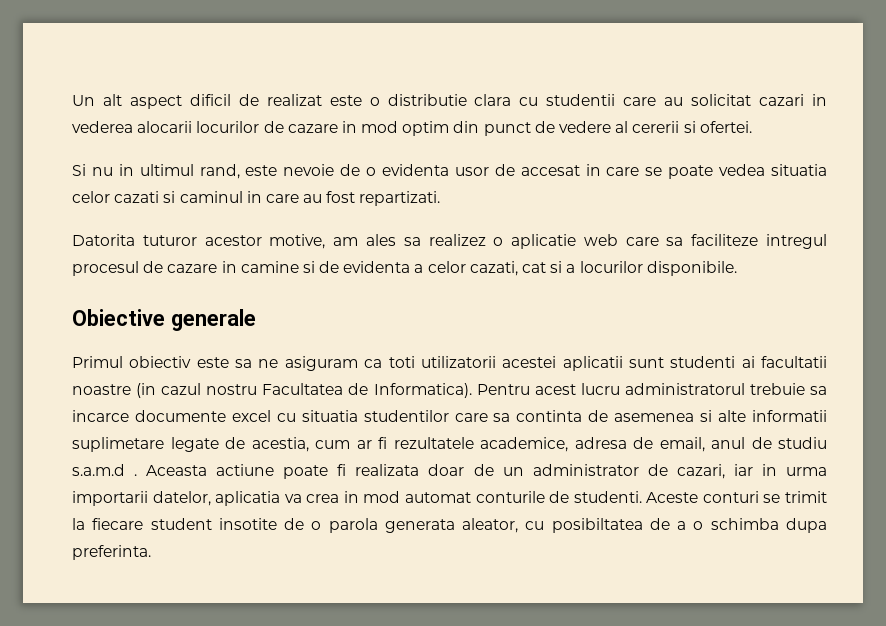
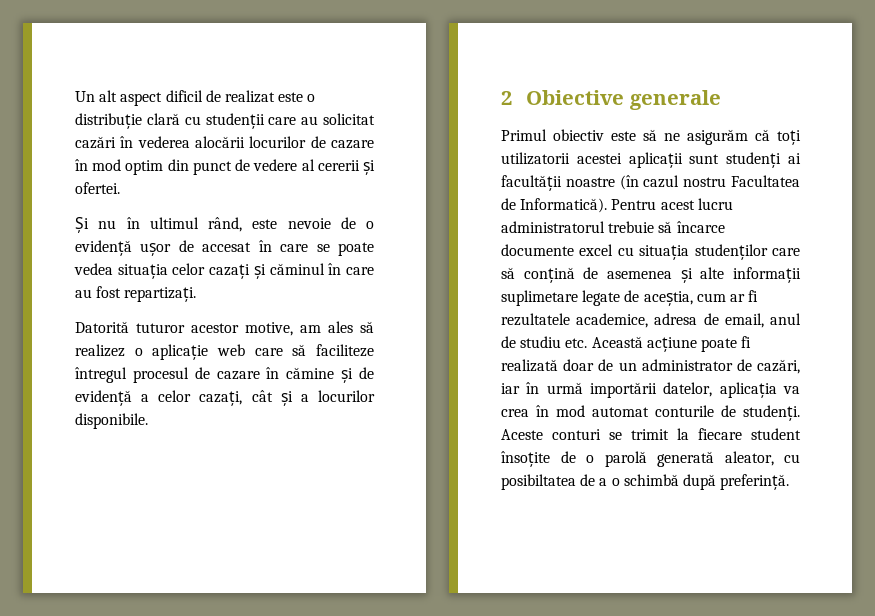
[387,94,827,106] [72,121,193,133] distributie clara cu studentii care au solicitat cazari in vederea alocarii -> [75,113,375,129] [75,136,245,149] distribuție clară cu studenții care au solicitat cazări în vederea alocării
[341,121,357,133] in -> [75,159,88,171] în
[683,121,696,133] si -> [363,160,375,175] și
[72,164,240,179] Si nu in ultimul rand, -> [75,217,242,233] Și nu în ultimul rând,
[382,164,489,176] evidenta usor -> [75,240,172,256] evidență ușor
[585,164,601,176] in -> [258,240,272,252] în
[771,164,828,176] [72,191,262,203] situatia celor cazati si caminul in -> [117,263,342,279] situația celor cazați și căminul în
[359,191,441,206] [72,234,135,246] repartizati. // Datorita -> [124,287,197,302] [75,321,129,333] repartizați. // Datorită
[403,237,421,246] sa -> [360,321,374,333] să
[511,234,577,249] aplicatie -> [152,344,209,360] aplicație
[666,234,828,249] [72,261,563,276] sa faciliteze intregul procesul de cazare in camine si de evidenta a celor cazati, cat si -> [292,344,374,357] [75,367,374,383] [75,390,293,406] să faciliteze întregul procesul de cazare în cămine și de evidență a celor cazați, cât și
(737, 268) none -> [501,91,512,105] 2
[235,356,827,371] [72,383,157,398] sa ne asiguram ca toti utilizatorii acestei aplicatii sunt studenti ai facultatii noastre (in -> [643,129,801,145] [501,152,801,168] [501,175,639,191] să ne asigurăm că toți utilizatorii acestei aplicații sunt studenți ai facultății noastre (în
[373,383,472,398] Informatica). -> [520,198,608,213] Informatică).
[810,386,828,395] [72,410,129,422] sa incarce -> [658,221,725,233] să încarce
[301,410,827,422] situatia studentilor care sa continta de asemenea si alte informatii -> [639,244,800,260] [501,267,801,283] situația studenților care să conțină de asemenea și alte informații
[251,437,309,452] acestia, -> [643,291,693,306] aceștia,
[72,464,275,476] s.a.m.d . Aceasta actiune -> [565,336,697,352] etc. Această acțiune
[355,464,420,476] realizata -> [501,359,558,372] realizată
[676,464,828,479] [72,491,281,506] cazari, iar in urma importarii datelor, aplicatia -> [757,359,800,374] [501,382,777,398] cazări, iar în urmă importării datelor, aplicația
[343,491,359,503] in -> [536,405,549,417] în
[573,491,642,503] studenti. -> [743,405,800,421] studenți.
[218,518,455,533] insotite de o parola generata -> [501,451,714,467] însoțite de o parolă generată
[710,518,827,533] [72,545,151,560] schimba dupa preferinta. -> [623,474,790,490] schimbă după preferință.

